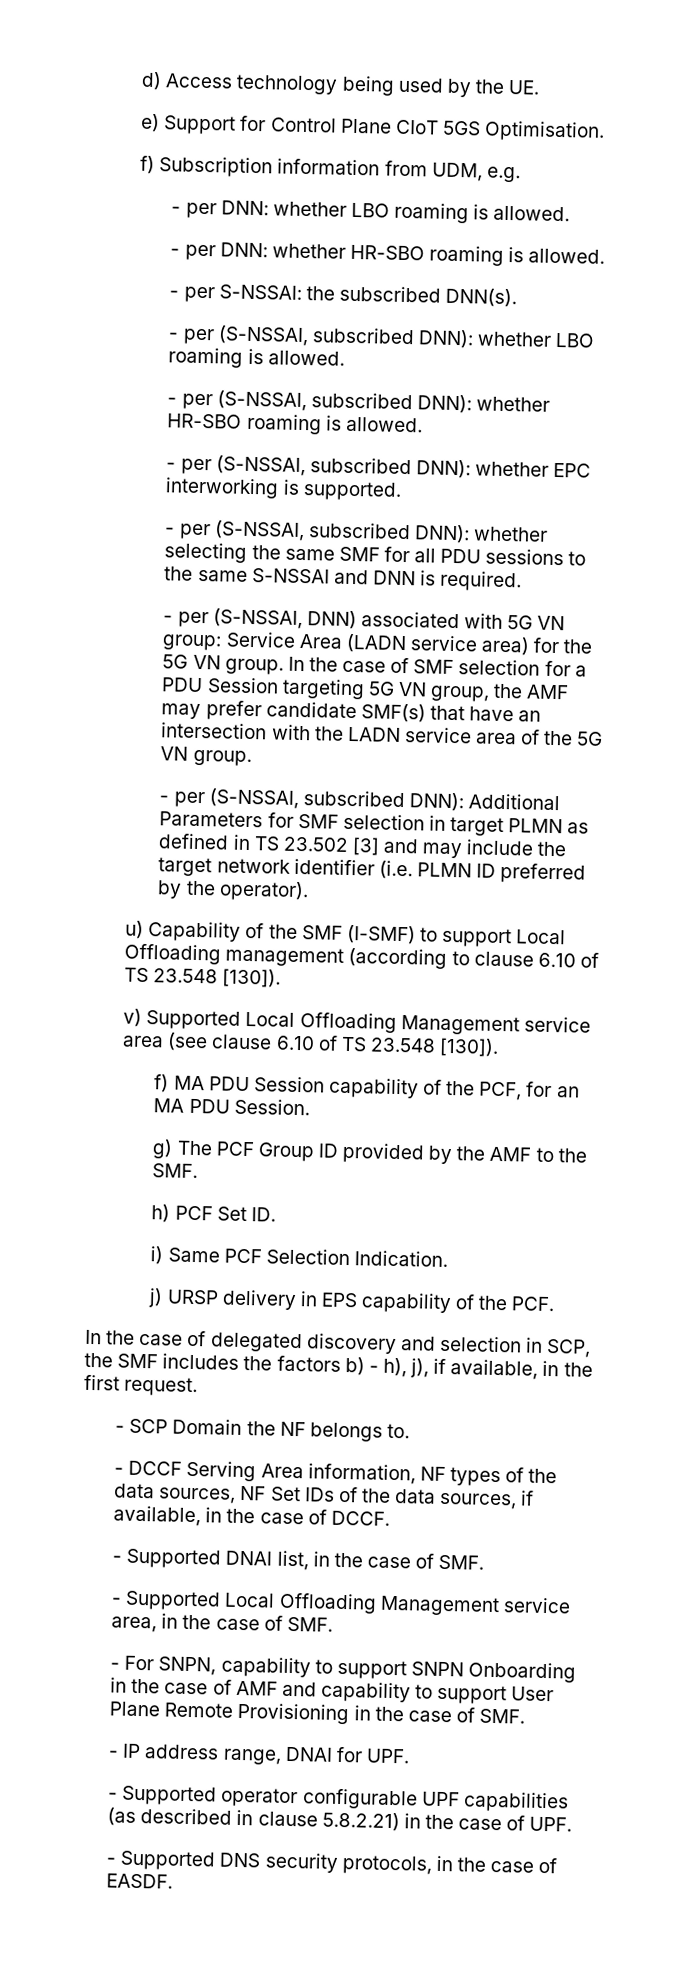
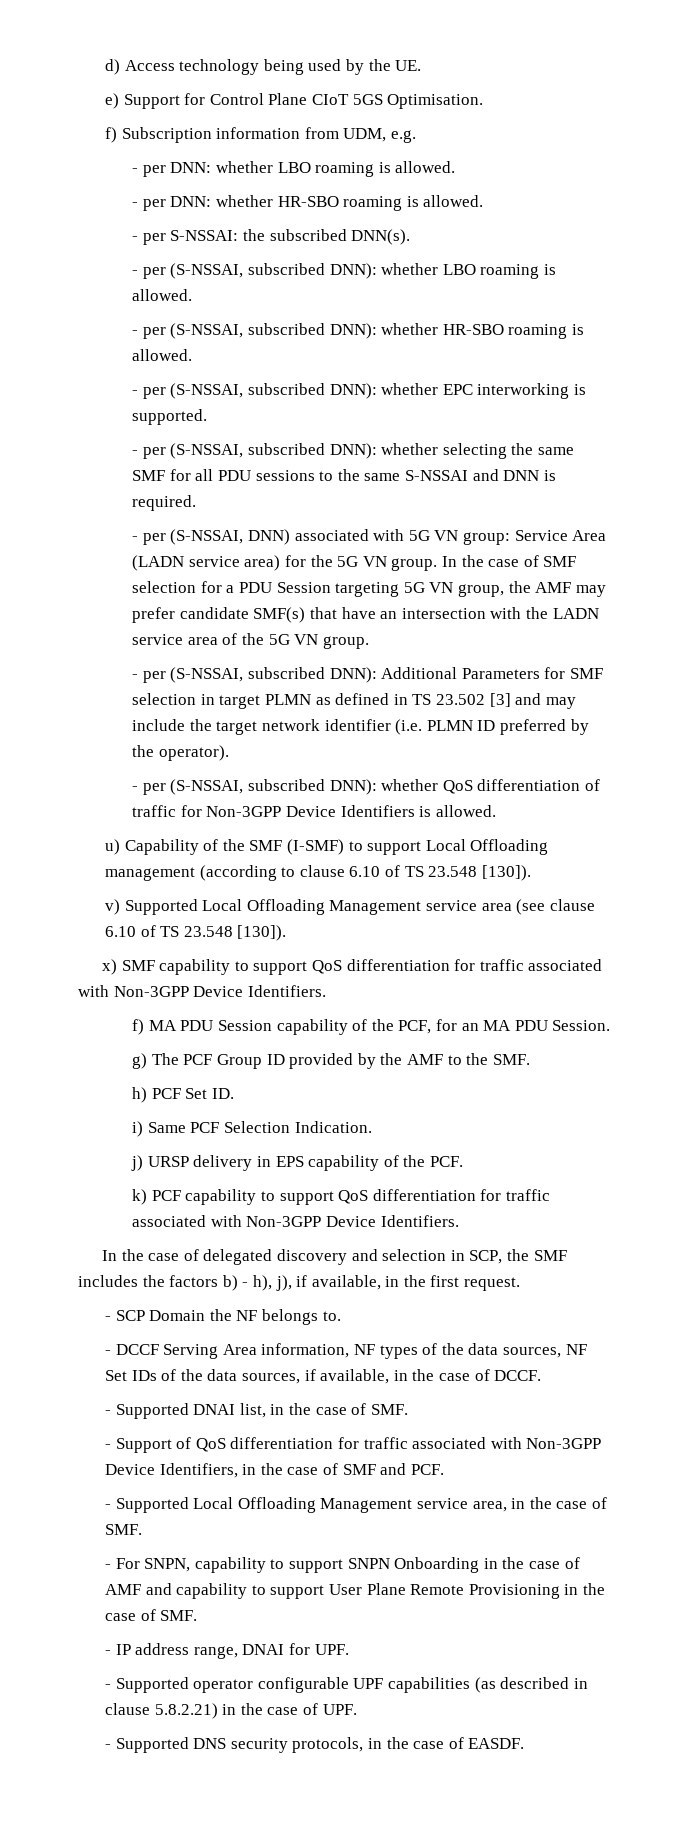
(309, 891) none -> [132,779,600,795] [132,805,496,817] // - per (S-NSSAI, subscribed DNN): whether QoS differentiation of traffic for Non-3GPP Device Identifiers is allowed.
(500, 1047) none -> [102,959,603,975] [78,985,326,997] // x) SMF capability to support QoS differentiation for traffic associated with Non-3GPP Device Identifiers.
(556, 1304) none -> [132,1189,550,1205] [132,1215,459,1227] // k) PCF capability to support QoS differentiation for traffic associated with Non-3GPP Device Identifiers.
(485, 1562) none -> [105,1437,602,1453] [105,1463,444,1478] // - Support of QoS differentiation for traffic associated with Non-3GPP Device Identifiers, in the case of SMF and PCF.

